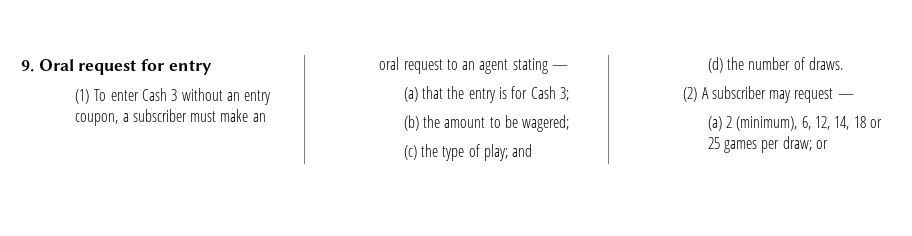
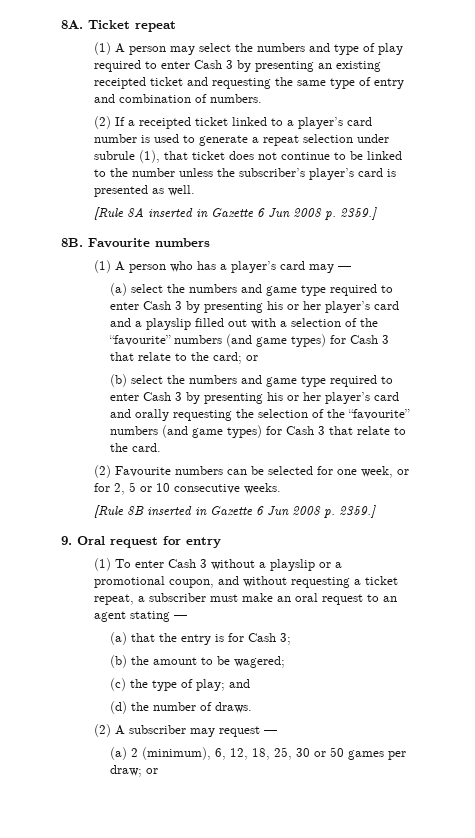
(21, 66) none -> [61,20,176,32] [93,42,403,55] [93,60,381,72] [93,77,404,89] [93,94,262,103] [93,116,372,129] [93,134,389,146] [93,150,402,163] [93,168,396,180] [93,185,195,197] [93,207,377,220] [61,238,210,248] [93,260,351,273] [109,283,393,296] [109,301,399,313] [109,318,378,330] [108,334,389,347] [109,352,258,364] [109,374,393,387] [109,392,399,404] [109,409,410,421] [109,425,406,438] [109,443,161,452] [93,465,409,478] [93,482,281,495] [93,505,376,518] 8A. Ticket repeat // (1) A person may select the numbers and type of play required to enter Cash 3 by presenting an existing receipted ticket and requesting the same type of entry and combination of numbers. // (2) If a receipted ticket linked to a player’s card number is used to generate a repeat selection under subrule (1), that ticket does not continue to be linked to the number unless the subscriber’s player’s card is presented as well. // [Rule 8A inserted in Gazette 6 Jun 2008 p. 2359.] // 8B. Favourite numbers // (1) A person who has a player’s card may — // (a) select the numbers and game type required to enter Cash 3 by presenting his or her player’s card and a playslip filled out with a selection of the “favourite” numbers (and game types) for Cash 3 that relate to the card; or // (b) select the numbers and game type required to enter Cash 3 by presenting his or her player’s card and orally requesting the selection of the “favourite” numbers (and game types) for Cash 3 that relate to the card. // (2) Favourite numbers can be selected for one week, or for 2, 5 or 10 consecutive weeks. // [Rule 8B inserted in Gazette 6 Jun 2008 p. 2359.] //
[227,90,272,105] [75,113,119,126] an entry coupon, -> [258,559,342,571] [93,576,398,588] [93,594,134,605] a playslip or a promotional coupon, and without requesting a ticket repeat,
[834,116,882,130] [707,137,720,149] 14, 18 or 25 -> [251,747,344,760] 18, 25, 30 or 50

